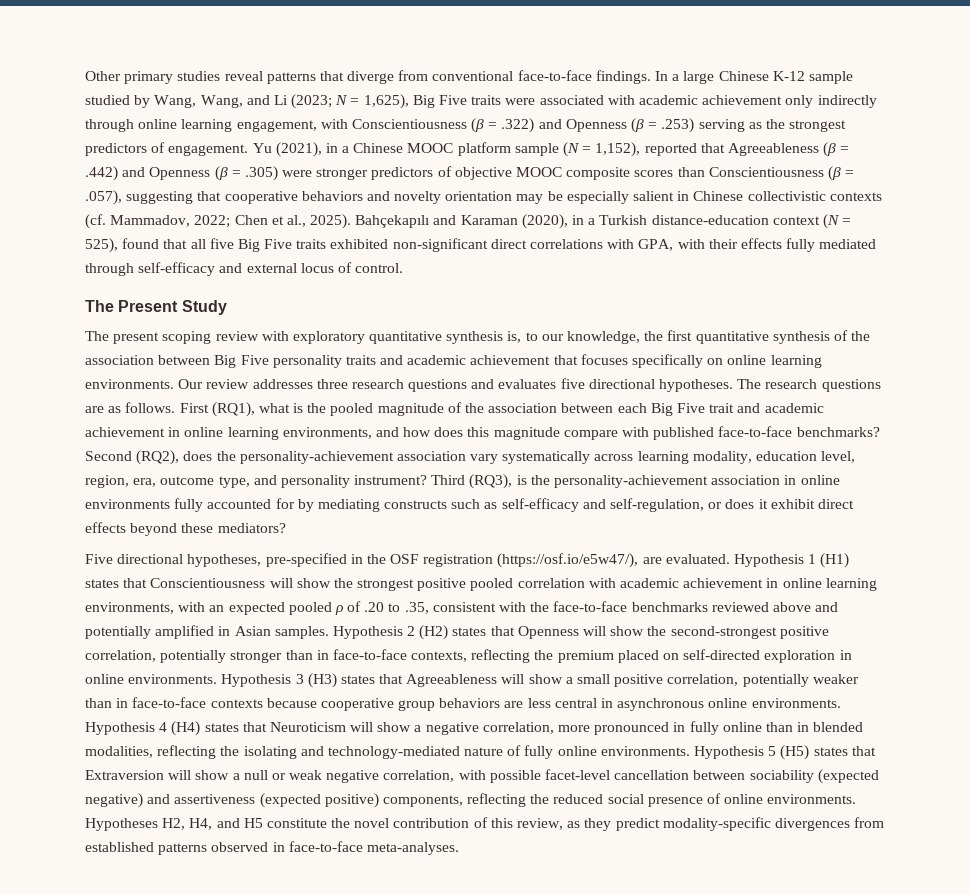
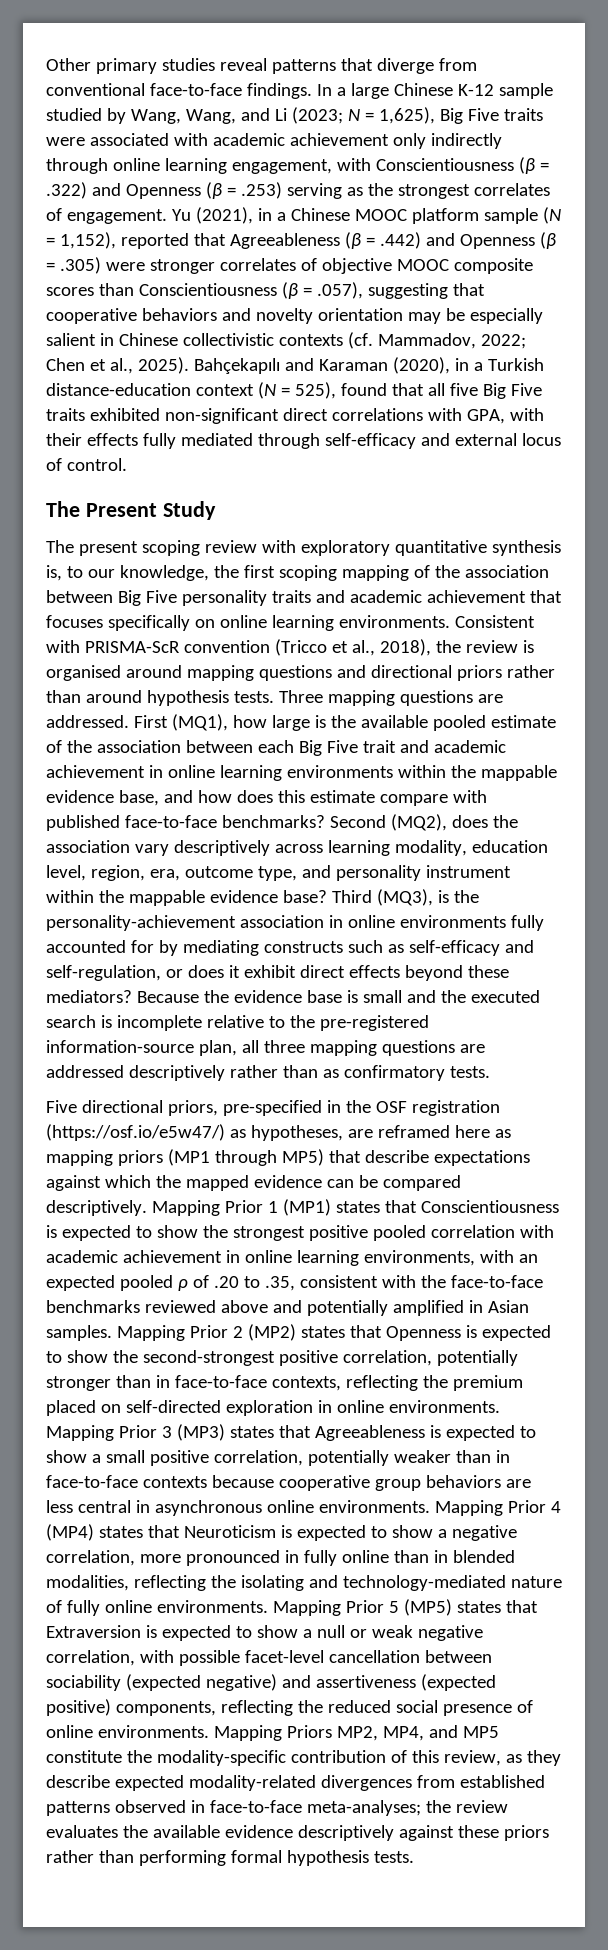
[85,143,147,156] predictors -> [473,183,550,196] correlates
[371,167,434,180] predictors -> [219,258,296,271] correlates
[695,331,830,344] quantitative synthesis -> [278,565,409,581] scoping mapping
[178,378,881,392] [85,402,444,417] Our review addresses three research questions and evaluates five directional hypotheses. The research questions are as follows. First (RQ1), what is the pooled magnitude -> [454,615,535,628] [46,639,534,656] [46,665,555,681] [46,690,503,706] [46,714,556,731] Consistent with PRISMA-ScR convention (Tricco et al., 2018), the review is organised around mapping questions and directional priors rather than around hypothesis tests. Three mapping questions are addressed. First (MQ1), how large is the available pooled estimate
[282,427,372,439] environments, -> [286,765,557,781] [46,790,159,806] environments within the mappable evidence base,
[493,427,560,440] magnitude -> [309,790,375,803] estimate
[136,450,180,465] (RQ2), -> [390,814,447,831] (MQ2),
[239,451,394,464] personality-achievement -> (518, 821) none
[502,451,591,464] systematically -> [173,840,270,856] descriptively
[354,474,513,489] instrument? Third (RQ3), -> [425,865,511,878] [46,889,433,906] instrument within the mappable evidence base? Third (MQ3),
(286, 528) none -> [136,990,540,1003] [46,1015,429,1031] [46,1040,485,1056] [46,1065,490,1081] Because the evidence base is small and the executed search is incomplete relative to the pre-registered information-source plan, all three mapping questions are addressed descriptively rather than as confirmatory tests.
[187,554,262,567] hypotheses, -> [167,1100,218,1116] priors,
[497,553,850,568] [85,578,293,588] (https://osf.io/e5w47/), are evaluated. Hypothesis 1 (H1) states that Conscientiousness will -> [46,1124,511,1141] [46,1149,530,1166] [46,1175,461,1191] [46,1199,559,1216] [46,1225,152,1241] (https://osf.io/e5w47/) as hypotheses, are reframed here as mapping priors (MP1 through MP5) that describe expectations against which the mapped evidence can be compared descriptively. Mapping Prior 1 (MP1) states that Conscientiousness is expected to
[332,625,607,640] Hypothesis 2 (H2) states that Openness will -> [116,1324,551,1341] [46,1351,62,1363] Mapping Prior 2 (MP2) states that Openness is expected to
[221,673,525,688] Hypothesis 3 (H3) states that Agreeableness will -> [46,1424,536,1441] Mapping Prior 3 (MP3) states that Agreeableness is expected to
[85,721,374,736] Hypothesis 4 (H4) states that Neuroticism will -> [434,1500,561,1516] [46,1524,387,1541] Mapping Prior 4 (MP4) states that Neuroticism is expected to
[694,745,876,760] [85,770,192,780] Hypothesis 5 (H5) states that Extraversion will -> [272,1599,538,1616] [46,1625,252,1641] Mapping Prior 5 (MP5) states that Extraversion is expected to
[85,818,263,831] Hypotheses H2, H4, and H5 -> [213,1725,499,1741] Mapping Priors MP2, MP4, and MP5
[354,818,390,828] novel -> [156,1750,286,1766] modality-specific
[615,817,771,831] predict modality-specific -> [46,1775,316,1791] describe expected modality-related
[366,842,459,855] meta-analyses. -> [306,1800,508,1816] [46,1825,549,1841] [46,1850,414,1866] meta-analyses; the review evaluates the available evidence descriptively against these priors rather than performing formal hypothesis tests.

